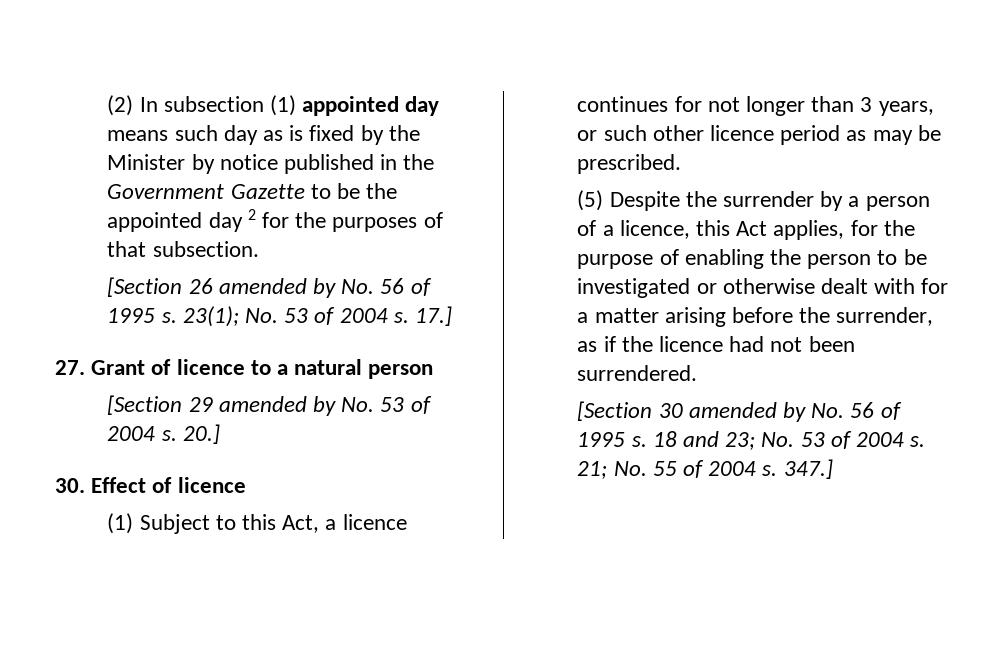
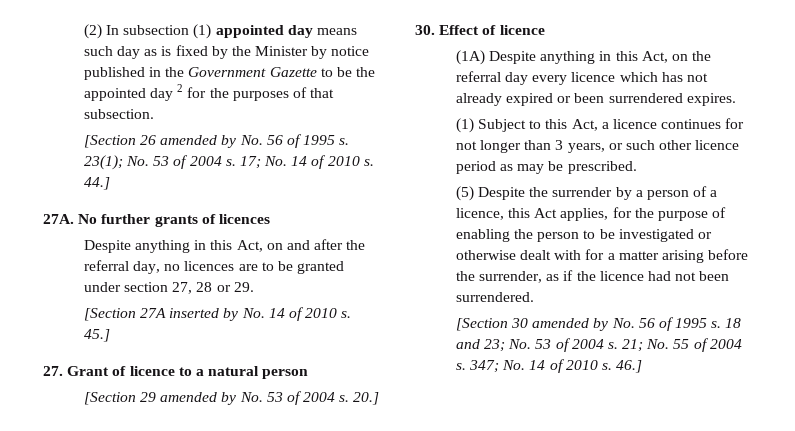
[415,306,453,326] 17.] -> [239,155,374,169] [83,177,110,190] [43,214,270,227] [83,239,366,253] [83,260,345,274] [83,282,254,294] [83,307,352,321] [83,329,110,342] 17; No. 14 of 2010 s. 44.] // 27A. No further grants of licences // Despite anything in this Act, on and after the referral day, no licences are to be granted under section 27, 28 or 29. // [Section 27A inserted by No. 14 of 2010 s. 45.]
(246, 485) none -> [455,50,712,65] [455,71,708,85] [455,93,736,106] // (1A) Despite anything in this Act, on the referral day every licence which has not already expired or been surrendered expires.
[783,459,833,479] 347.] -> [468,359,643,373] 347; No. 14 of 2010 s. 46.]

